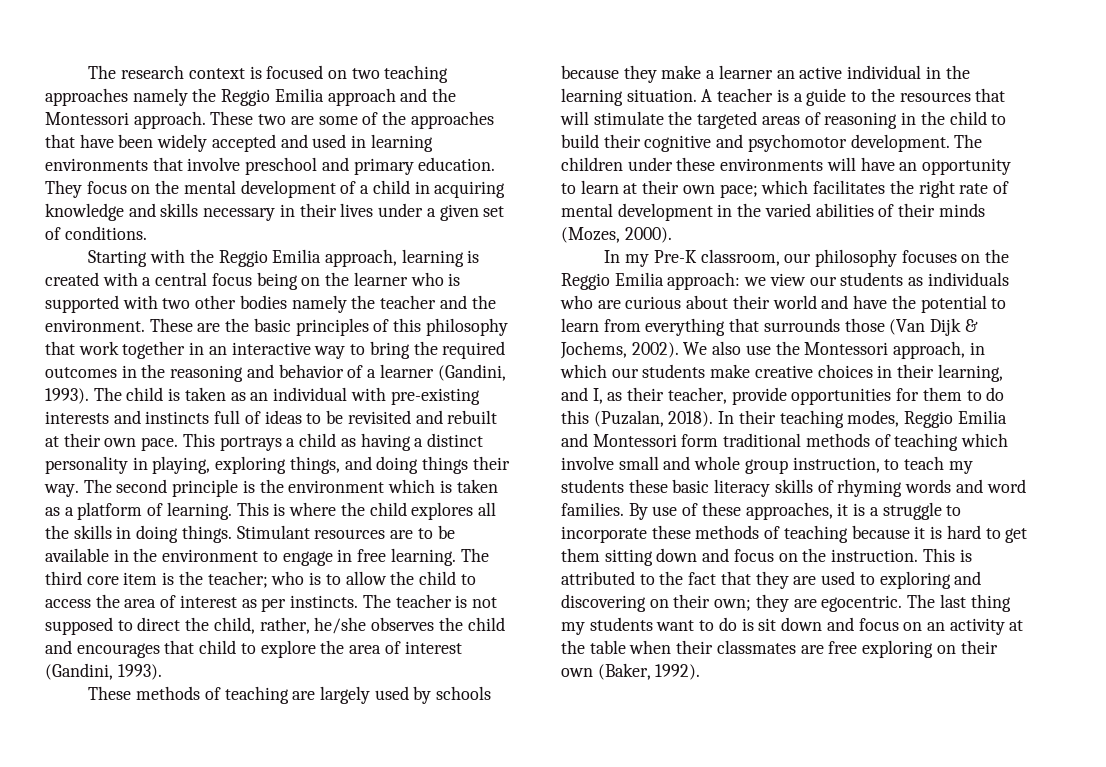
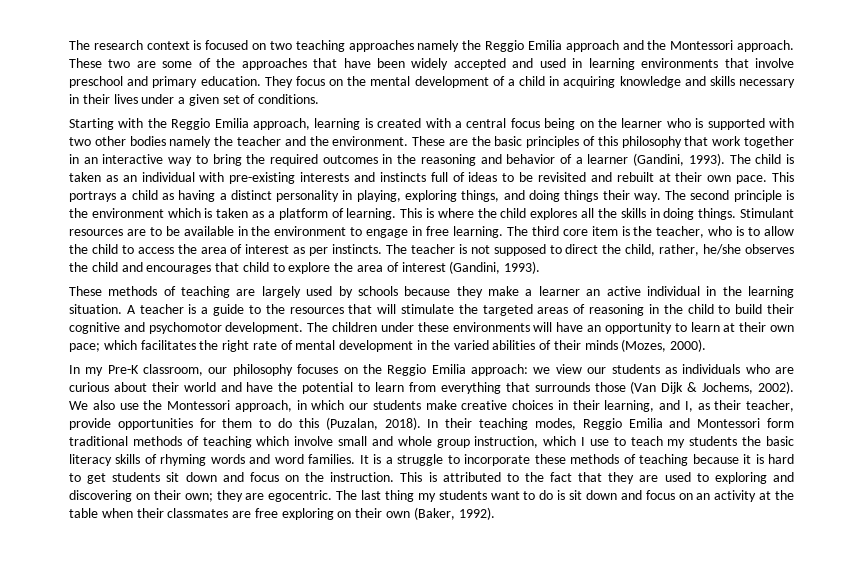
[207,571,268,588] teacher; -> [656,226,705,238] teacher,
(880, 465) none -> [543,436,609,446] which I use
[628,479,668,493] these -> [742,436,762,446] the
[628,502,849,520] By use of these approaches, it -> [359,455,369,464] It
[561,548,653,566] them sitting -> [112,472,180,482] students sit

